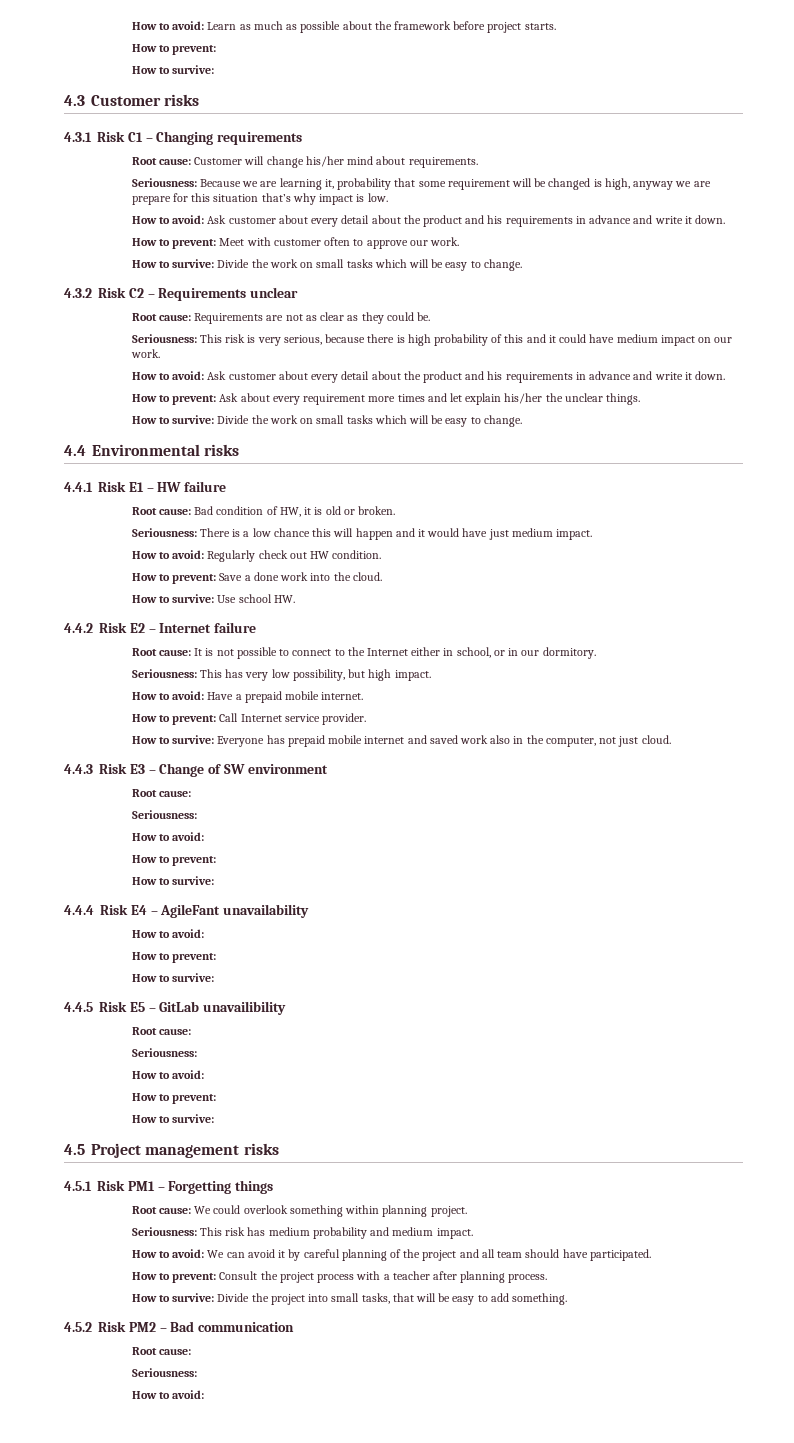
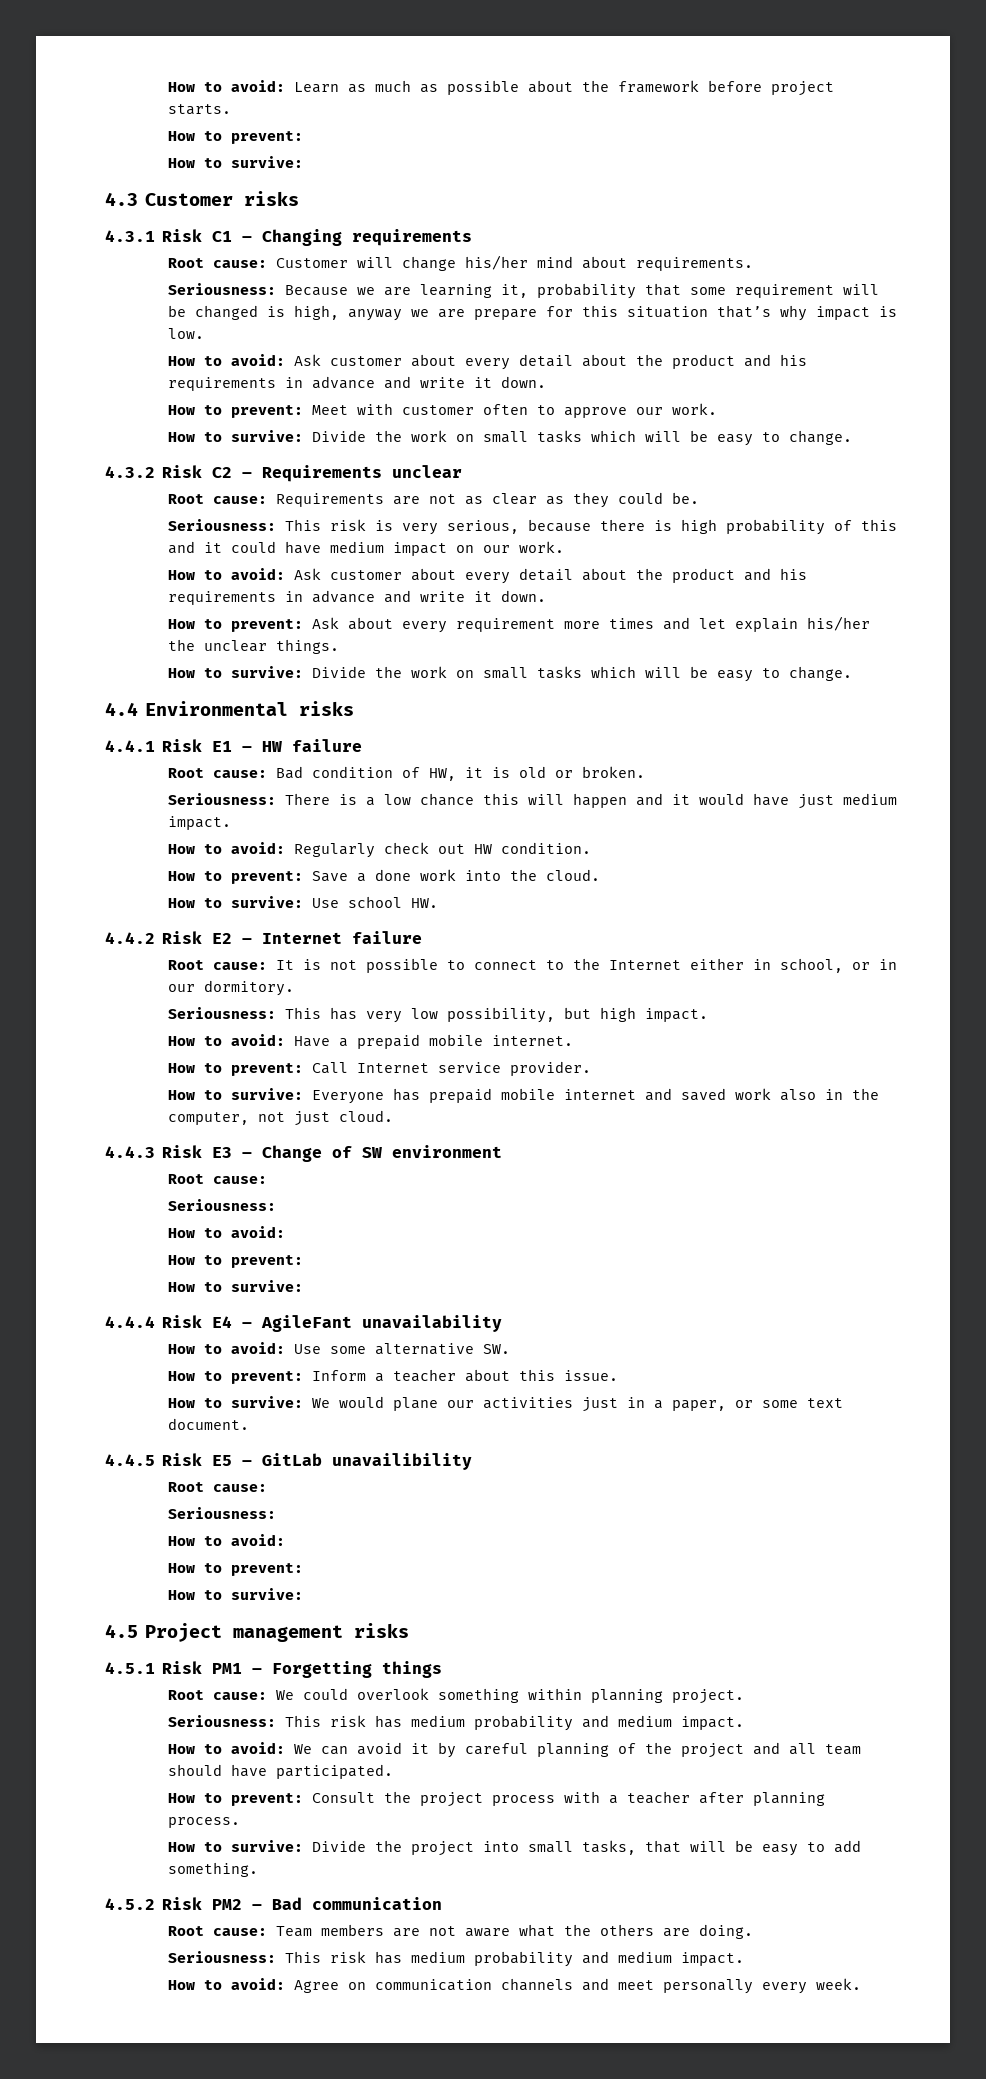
[131,952,217,963] [131,973,215,982] // How to prevent: // How to survive: -> [293,1343,510,1355] [167,1369,618,1384] [167,1396,843,1412] [167,1418,249,1430] Use some alternative SW. // How to prevent: Inform a teacher about this issue. // How to survive: We would plane our activities just in a paper, or some text document.
[131,1368,197,1377] [131,1390,205,1399] // Seriousness: // How to avoid: -> [275,1924,753,1939] [167,1951,744,1967] [167,1978,861,1994] Team members are not aware what the others are doing. // Seriousness: This risk has medium probability and medium impact. // How to avoid: Agree on communication channels and meet personally every week.

